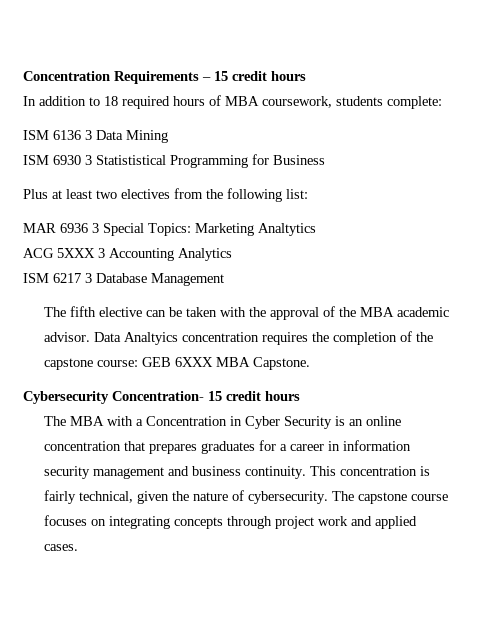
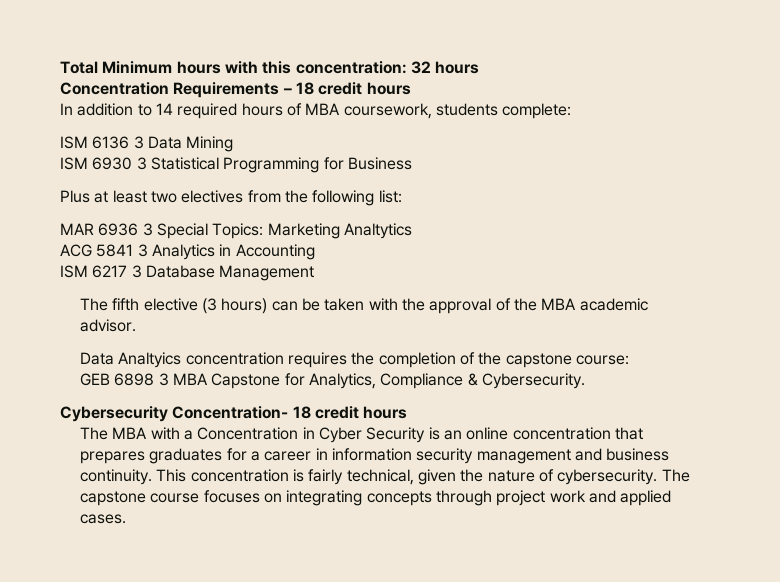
(23, 76) none -> [60,61,480,74] Total Minimum hours with this concentration: 32 hours //
[214,71,228,81] 15 -> [295,82,314,95] 18
[104,96,118,106] 18 -> [155,103,173,115] 14
[96,155,166,165] Statististical -> [150,157,219,170] Statistical
[57,248,105,258] 5XXX 3 -> [96,244,232,260] 5841 3 Analytics in
[178,248,232,261] Analytics -> (315, 252) none
(143, 312) none -> [202,298,268,314] (3 hours)
(91, 337) none -> (137, 325) //
[142,357,311,370] GEB 6XXX MBA Capstone. -> [80,373,585,389] // GEB 6898 3 MBA Capstone for Analytics, Compliance & Cybersecurity.
[208,391,222,401] 15 -> [292,406,311,419] 18

